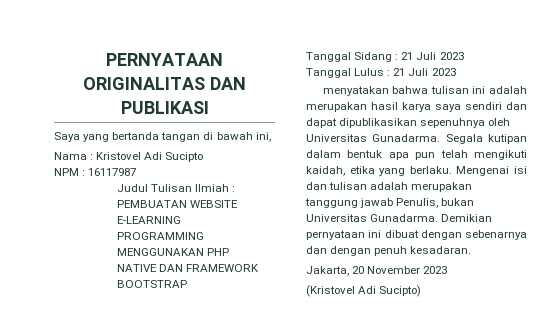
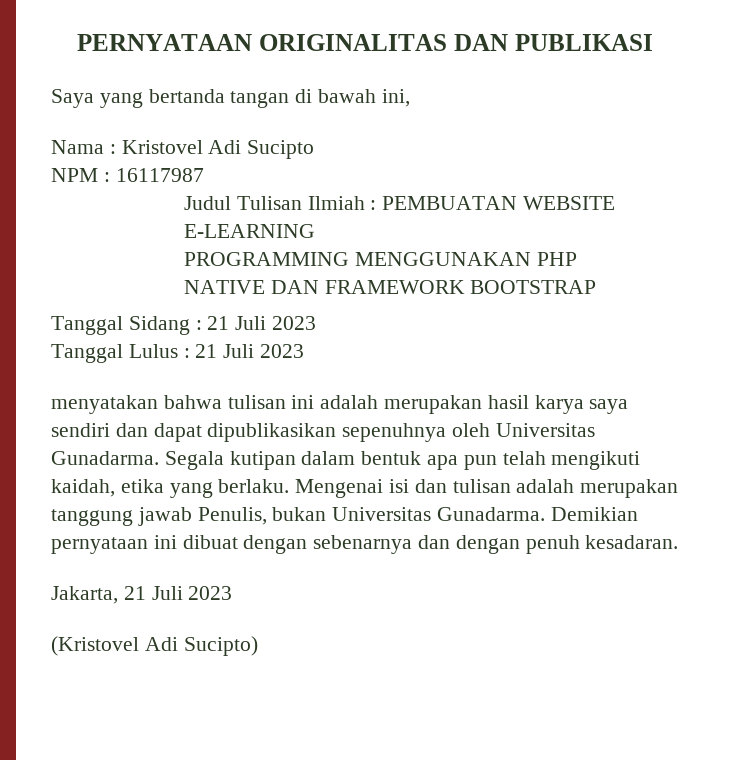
[352,266,421,274] 20 November -> [123,586,183,600] 21 Juli

